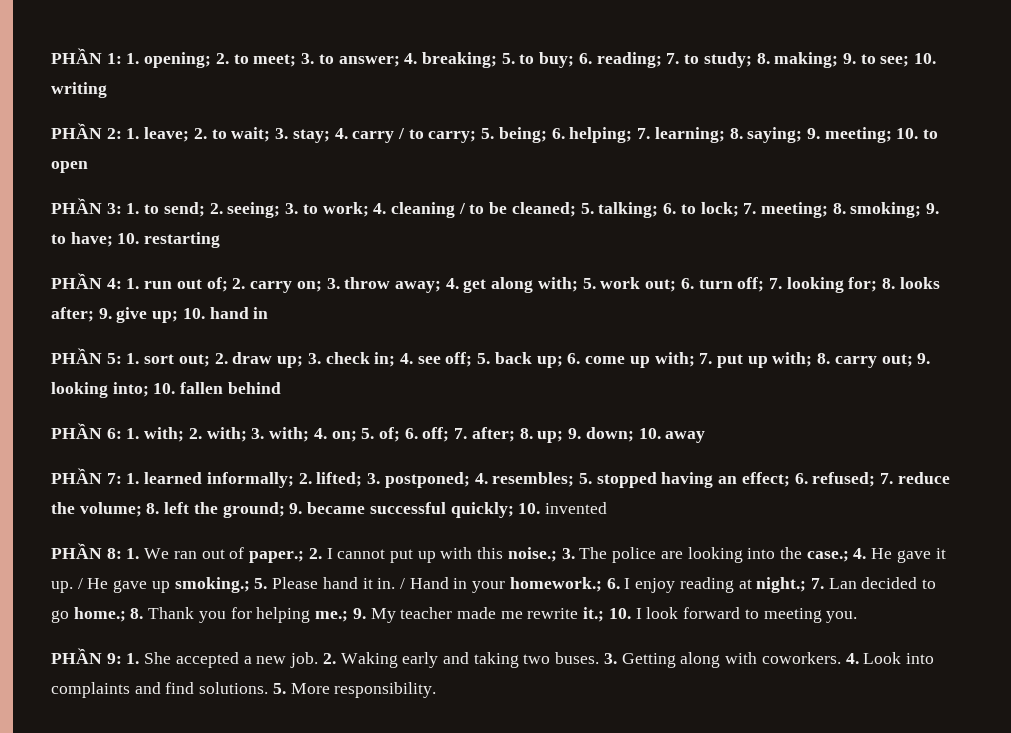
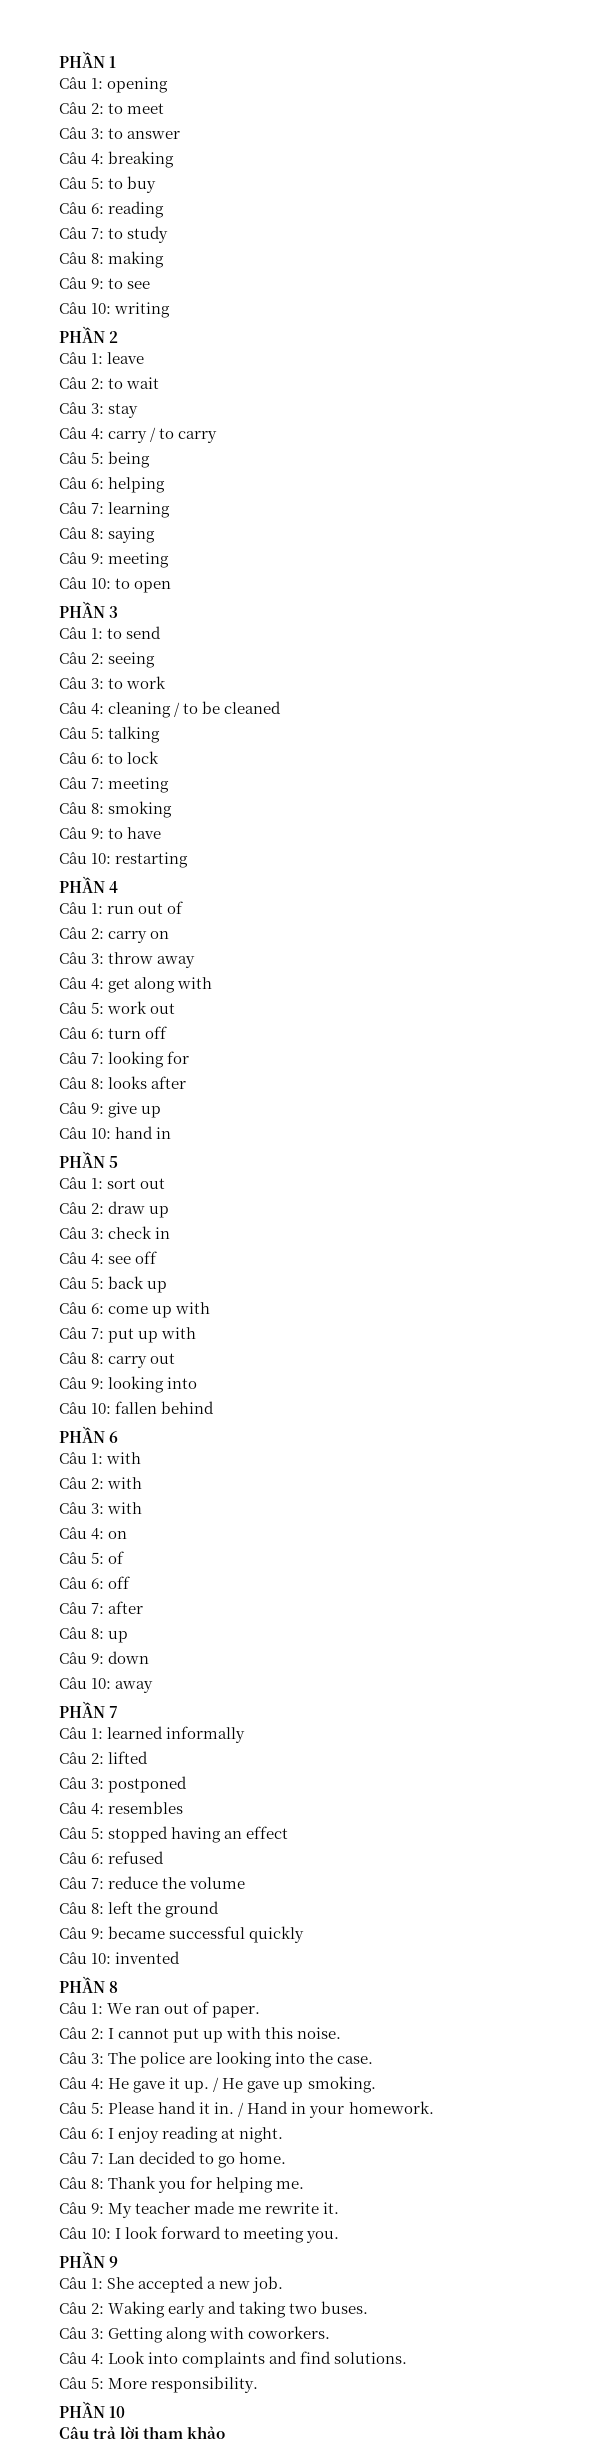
[51,48,937,68] [51,82,107,98] [51,123,939,143] [51,161,88,173] [51,198,940,218] [51,232,221,248] [51,273,940,293] [51,307,269,323] [51,348,931,368] [51,382,281,398] [51,423,706,443] [51,468,950,488] [51,502,541,518] PHẦN 1: 1. opening; 2. to meet; 3. to answer; 4. breaking; 5. to buy; 6. reading; 7. to study; 8. making; 9. to see; 10. writing // PHẦN 2: 1. leave; 2. to wait; 3. stay; 4. carry / to carry; 5. being; 6. helping; 7. learning; 8. saying; 9. meeting; 10. to open // PHẦN 3: 1. to send; 2. seeing; 3. to work; 4. cleaning / to be cleaned; 5. talking; 6. to lock; 7. meeting; 8. smoking; 9. to have; 10. restarting // PHẦN 4: 1. run out of; 2. carry on; 3. throw away; 4. get along with; 5. work out; 6. turn off; 7. looking for; 8. looks after; 9. give up; 10. hand in // PHẦN 5: 1. sort out; 2. draw up; 3. check in; 4. see off; 5. back up; 6. come up with; 7. put up with; 8. carry out; 9. looking into; 10. fallen behind // PHẦN 6: 1. with; 2. with; 3. with; 4. on; 5. of; 6. off; 7. after; 8. up; 9. down; 10. away // PHẦN 7: 1. learned informally; 2. lifted; 3. postponed; 4. resembles; 5. stopped having an effect; 6. refused; 7. reduce the volume; 8. left the ground; 9. became successful quickly; 10. -> [59,51,117,68] [59,77,169,93] [59,102,165,114] [59,127,181,139] [59,151,175,168] [59,176,157,193] [59,201,165,218] [59,226,169,243] [59,251,165,268] [59,277,151,289] [59,302,171,318] [59,326,119,343] [59,352,145,364] [59,377,160,389] [59,402,139,418] [59,427,218,443] [59,451,151,468] [59,477,166,493] [59,502,171,518] [59,527,156,543] [59,552,170,568] [59,577,172,593] [59,601,119,618] [59,626,162,639] [59,652,156,668] [59,676,167,689] [59,701,282,718] [59,726,161,743] [59,751,160,764] [59,777,170,793] [59,801,173,818] [59,827,162,839] [59,852,189,868] [59,876,119,893] [59,901,184,914] [59,927,170,943] [59,952,196,968] [59,977,213,993] [59,1001,176,1014] [59,1026,168,1039] [59,1051,190,1068] [59,1076,187,1089] [59,1102,162,1118] [59,1126,172,1139] [59,1151,119,1168] [59,1177,166,1189] [59,1201,170,1218] [59,1226,171,1239] [59,1251,158,1265] [59,1276,168,1293] [59,1302,211,1318] [59,1327,197,1343] [59,1352,176,1368] [59,1376,198,1393] [59,1401,215,1414] [59,1426,119,1443] [59,1452,142,1464] [59,1477,143,1489] [59,1502,143,1514] [59,1527,128,1540] [59,1551,125,1564] [59,1576,131,1589] [59,1601,144,1614] [59,1627,129,1643] [59,1651,150,1664] [59,1677,154,1693] [59,1701,119,1718] [59,1726,246,1743] [59,1751,149,1764] [59,1776,188,1793] [59,1801,184,1815] [59,1826,289,1843] [59,1851,165,1864] [59,1876,246,1889] [59,1901,220,1918] [59,1926,305,1943] [59,1952,112,1964] PHẦN 1 // Câu 1: opening // Câu 2: to meet // Câu 3: to answer // Câu 4: breaking // Câu 5: to buy // Câu 6: reading // Câu 7: to study // Câu 8: making // Câu 9: to see // Câu 10: writing // PHẦN 2 // Câu 1: leave // Câu 2: to wait // Câu 3: stay // Câu 4: carry / to carry // Câu 5: being // Câu 6: helping // Câu 7: learning // Câu 8: saying // Câu 9: meeting // Câu 10: to open // PHẦN 3 // Câu 1: to send // Câu 2: seeing // Câu 3: to work // Câu 4: cleaning / to be cleaned // Câu 5: talking // Câu 6: to lock // Câu 7: meeting // Câu 8: smoking // Câu 9: to have // Câu 10: restarting // PHẦN 4 // Câu 1: run out of // Câu 2: carry on // Câu 3: throw away // Câu 4: get along with // Câu 5: work out // Câu 6: turn off // Câu 7: looking for // Câu 8: looks after // Câu 9: give up // Câu 10: hand in // PHẦN 5 // Câu 1: sort out // Câu 2: draw up // Câu 3: check in // Câu 4: see off // Câu 5: back up // Câu 6: come up with // Câu 7: put up with // Câu 8: carry out // Câu 9: looking into // Câu 10: fallen behind // PHẦN 6 // Câu 1: with // Câu 2: with // Câu 3: with // Câu 4: on // Câu 5: of // Câu 6: off // Câu 7: after // Câu 8: up // Câu 9: down // Câu 10: away // PHẦN 7 // Câu 1: learned informally // Câu 2: lifted // Câu 3: postponed // Câu 4: resembles // Câu 5: stopped having an effect // Câu 6: refused // Câu 7: reduce the volume // Câu 8: left the ground // Câu 9: became successful quickly // Câu 10:
[106,548,140,559] 8: 1. -> [109,1981,119,1993] [59,2002,104,2014] 8 // Câu 1:
[249,548,322,563] paper.; 2. -> [212,2006,261,2018] [59,2027,105,2039] paper. // Câu 2:
[507,547,575,562] noise.; 3. -> [297,2027,342,2039] [59,2052,105,2064] noise. // Câu 3:
[806,548,867,562] case.; 4. -> [337,2056,374,2064] [59,2077,105,2090] case. // Câu 4:
[174,577,268,593] smoking.; 5. -> [307,2076,376,2093] [59,2102,105,2114] smoking. // Câu 5:
[509,577,620,592] homework.; 6. -> [348,2101,434,2114] [59,2127,105,2139] homework. // Câu 6:
[756,577,824,593] night.; 7. -> [239,2127,284,2143] [59,2152,105,2164] night. // Câu 7:
[73,607,144,622] home.; 8. -> [239,2152,287,2164] [59,2177,105,2189] home. // Câu 8:
[315,608,366,622] me.; 9. -> [276,2181,305,2189] [59,2202,105,2214] me. // Câu 9:
[583,607,631,622] it.; 10. -> [323,2202,340,2214] [59,2227,112,2239] it. // Câu 10:
[106,653,140,664] 9: 1. -> [109,2256,119,2268] [59,2277,104,2289] 9 // Câu 1:
[322,653,336,664] 2. -> [59,2302,105,2314] // Câu 2:
[603,653,617,664] 3. -> [59,2327,105,2339] // Câu 3:
[845,653,859,664] 4. -> [59,2352,105,2365] // Câu 4:
[272,683,286,694] 5. -> [59,2377,105,2389] // Câu 5:
(437, 690) none -> [59,2401,126,2418] [59,2426,226,2439] // PHẦN 10 // Câu trả lời tham khảo

